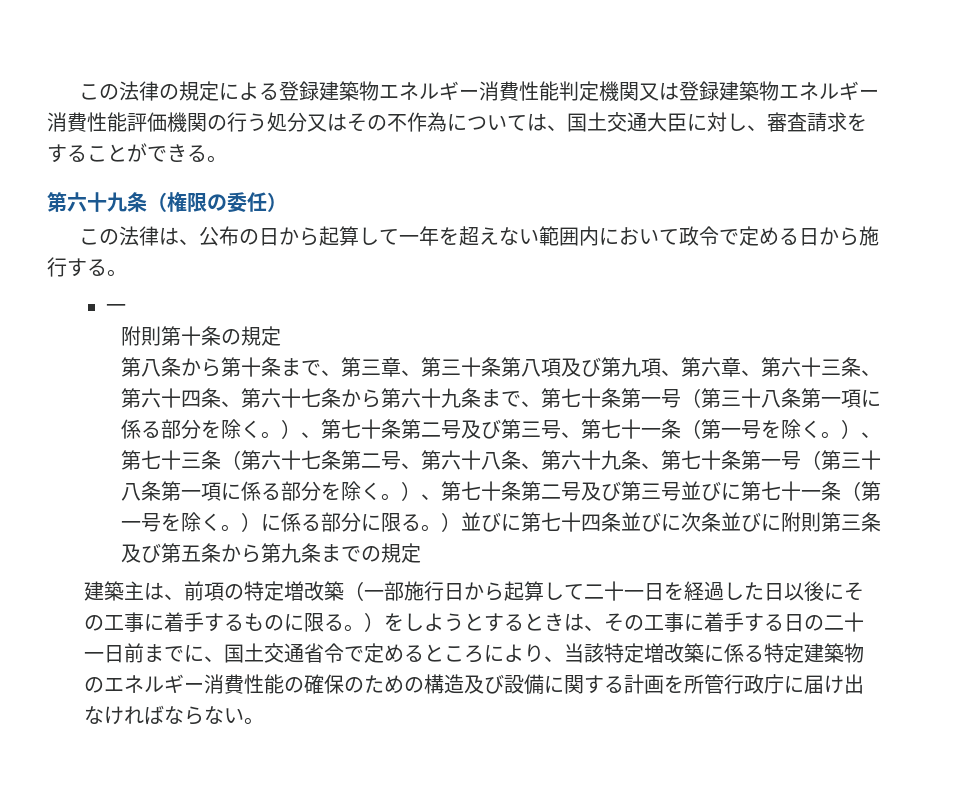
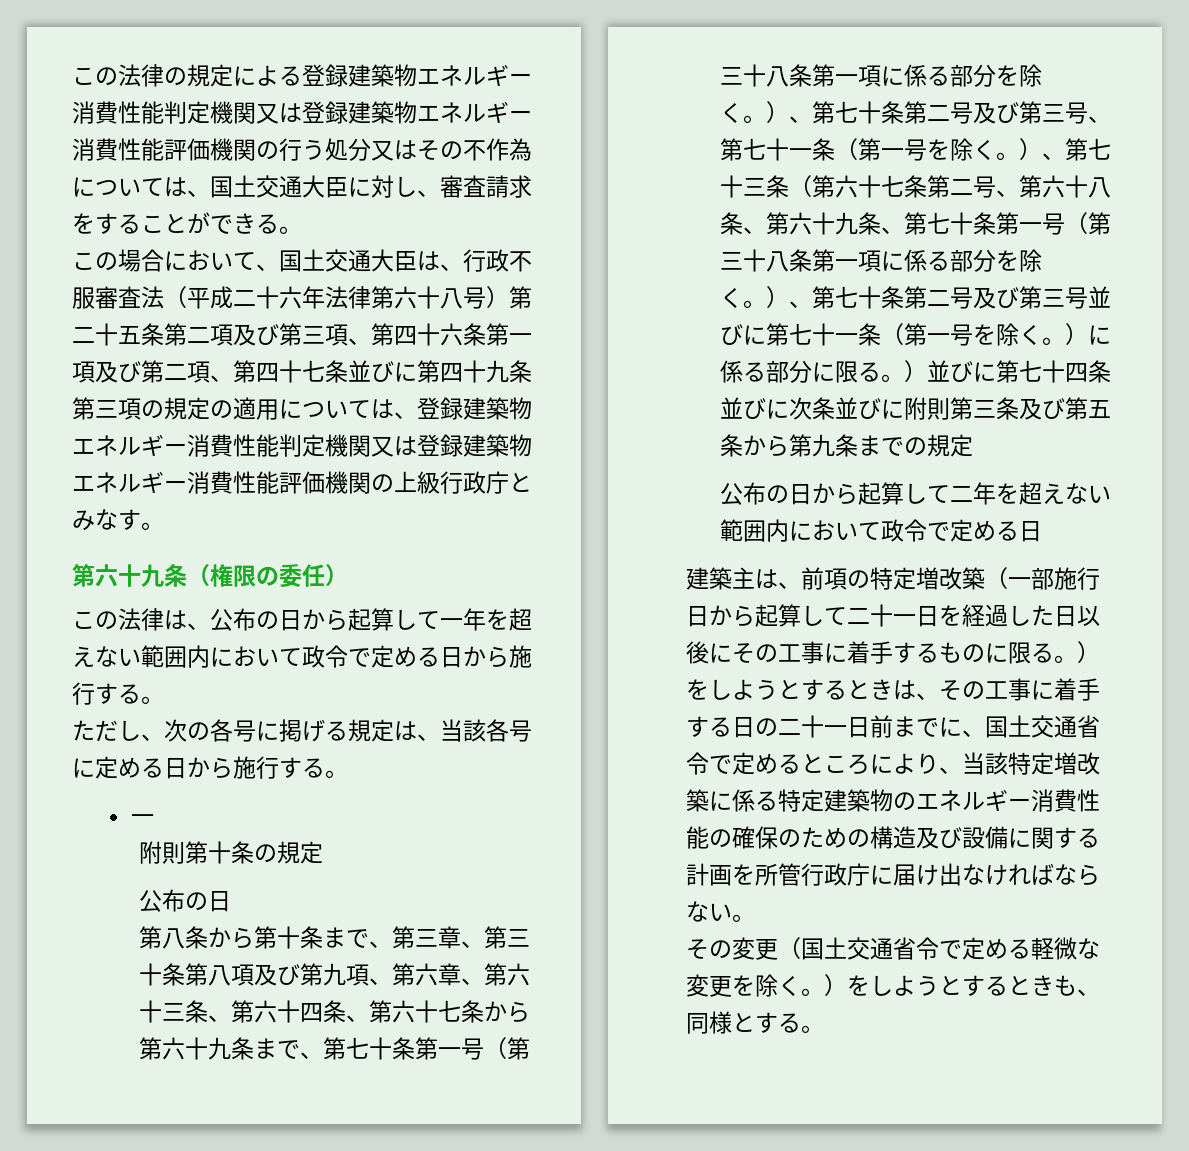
(227, 159) none -> [72,249,532,272] [72,286,532,309] [72,323,532,346] [72,360,532,383] [72,397,532,420] [72,434,532,457] [72,471,532,494] [72,509,164,531] // この場合において、国土交通大臣は、行政不服審査法（平成二十六年法律第六十八号）第二十五条第二項及び第三項、第四十六条第一項及び第二項、第四十七条並びに第四十九条第三項の規定の適用については、登録建築物エネルギー消費性能判定機関又は登録建築物エネルギー消費性能評価機関の上級行政庁とみなす。
(127, 273) none -> [72,719,532,742] [72,756,348,779] // ただし、次の各号に掲げる規定は、当該各号に定める日から施行する。
(282, 336) none -> [138,889,231,912] // 公布の日
(422, 553) none -> [719,482,1111,505] [719,519,1042,542] // 公布の日から起算して二年を超えない範囲内において政令で定める日
(265, 721) none -> [686,937,1101,960] [686,974,1101,997] [686,1011,825,1034] // その変更（国土交通省令で定める軽微な変更を除く。）をしようとするときも、同様とする。

